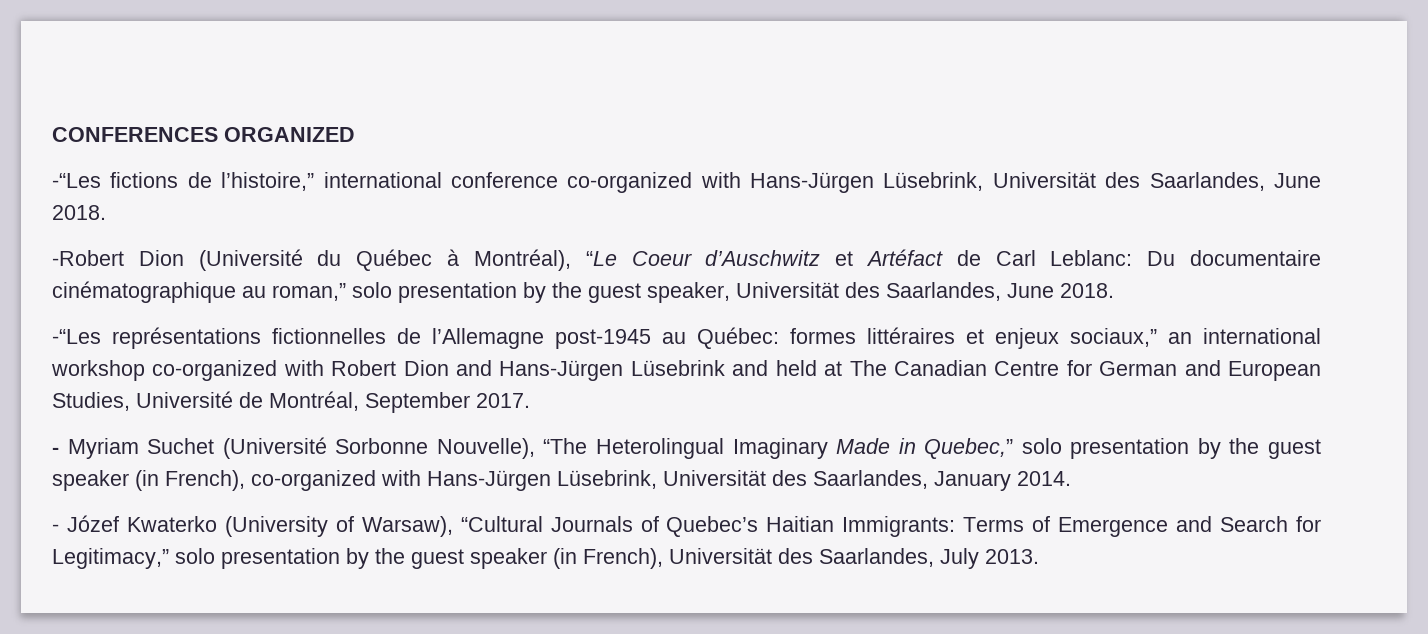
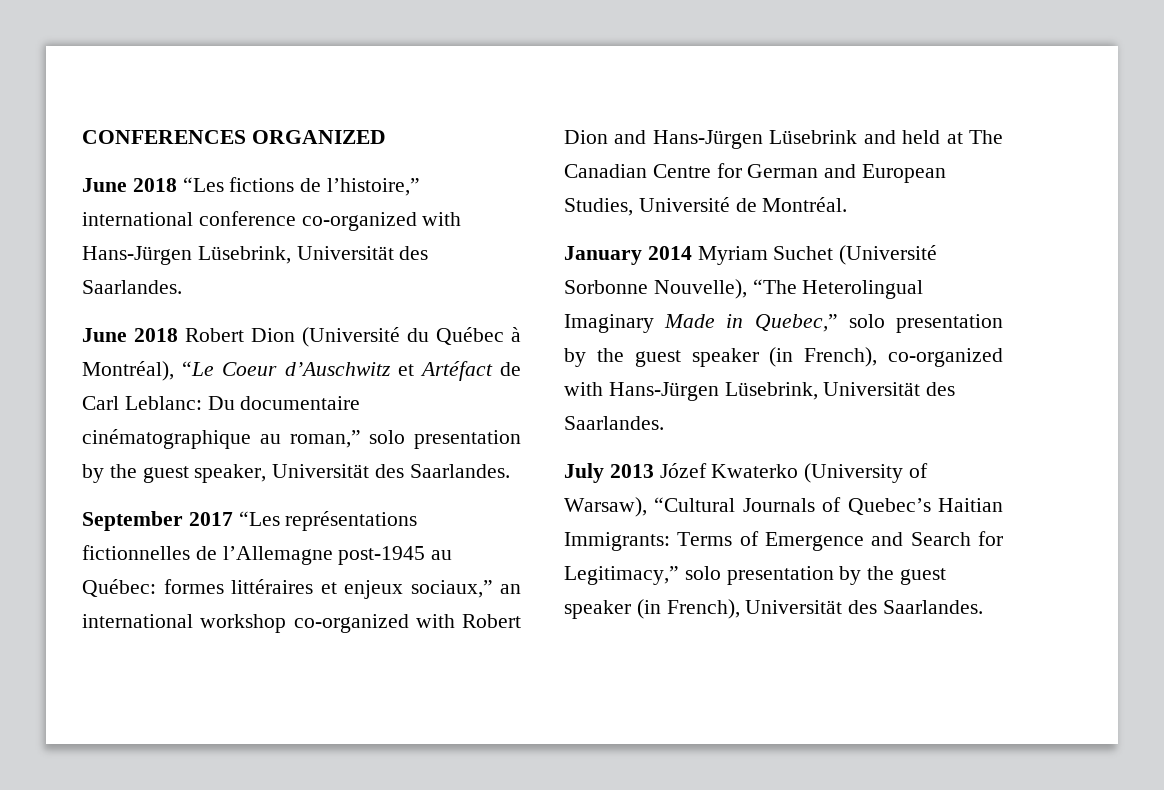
[52,173,101,188] -“Les -> [82,177,224,192] June 2018 “Les
[1149,172,1322,191] [52,205,106,220] [52,250,124,266] Saarlandes, June 2018. // -Robert -> [82,280,182,294] [82,328,244,342] Saarlandes. // June 2018 Robert
[886,282,1114,301] [52,329,101,344] Saarlandes, June 2018. // -“Les -> [409,464,510,478] [82,511,280,531] Saarlandes. // September 2017 “Les
[269,391,530,413] [52,447,59,454] Montréal, September 2017. // - -> [762,197,848,212] [564,246,692,265] Montréal. // January 2014
[813,470,1071,491] [52,524,59,532] Saarlandes, January 2014. // - -> [564,416,664,430] [564,463,654,483] Saarlandes. // July 2013
[819,548,1039,569] Saarlandes, July 2013. -> [883,600,984,614] Saarlandes.

